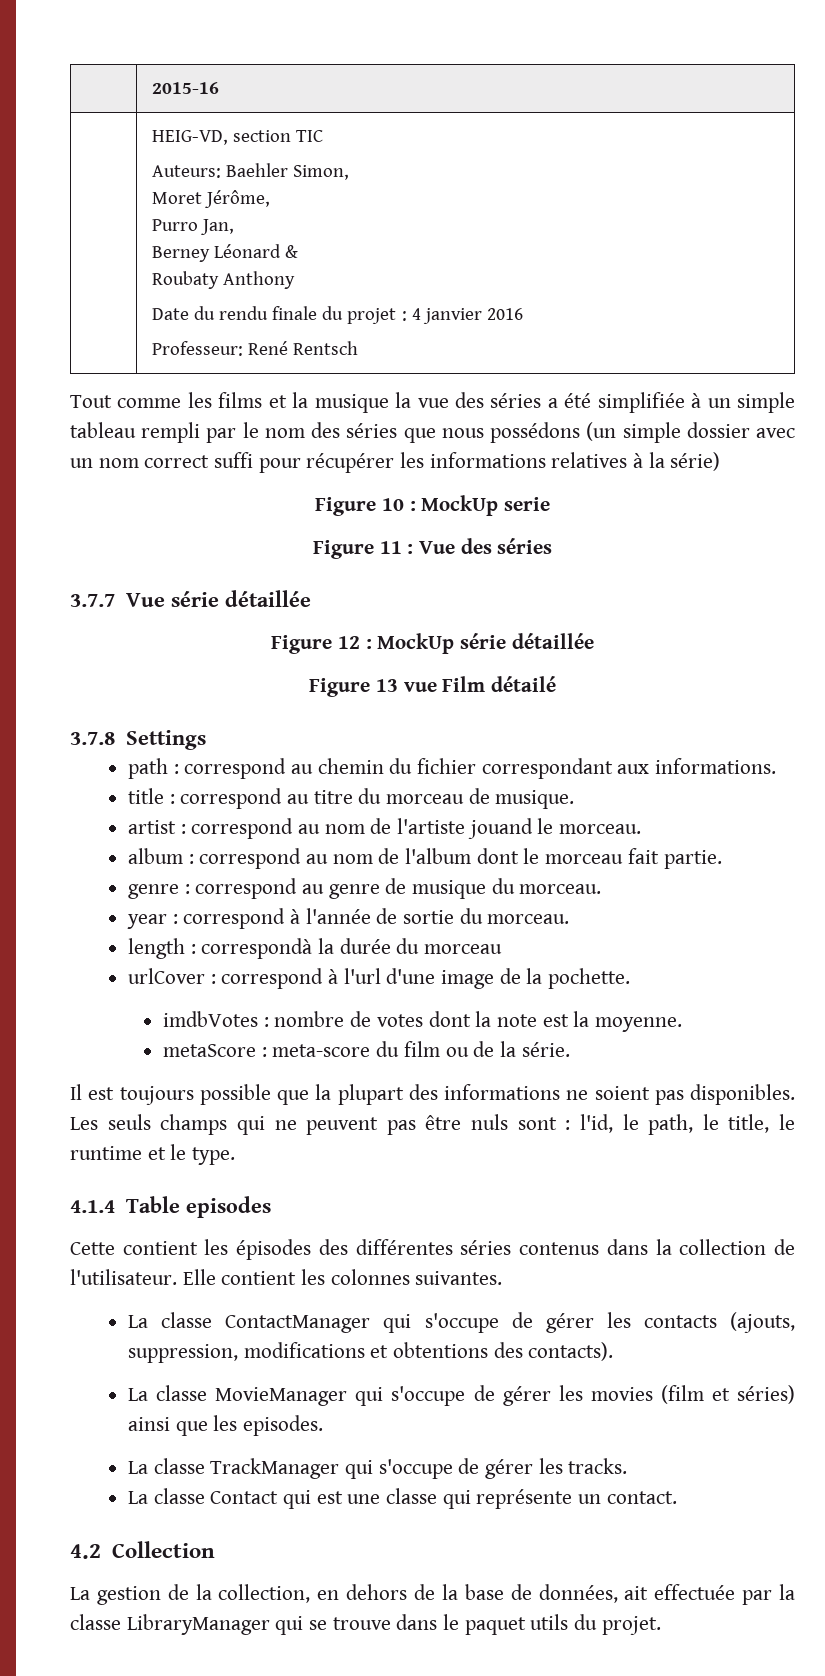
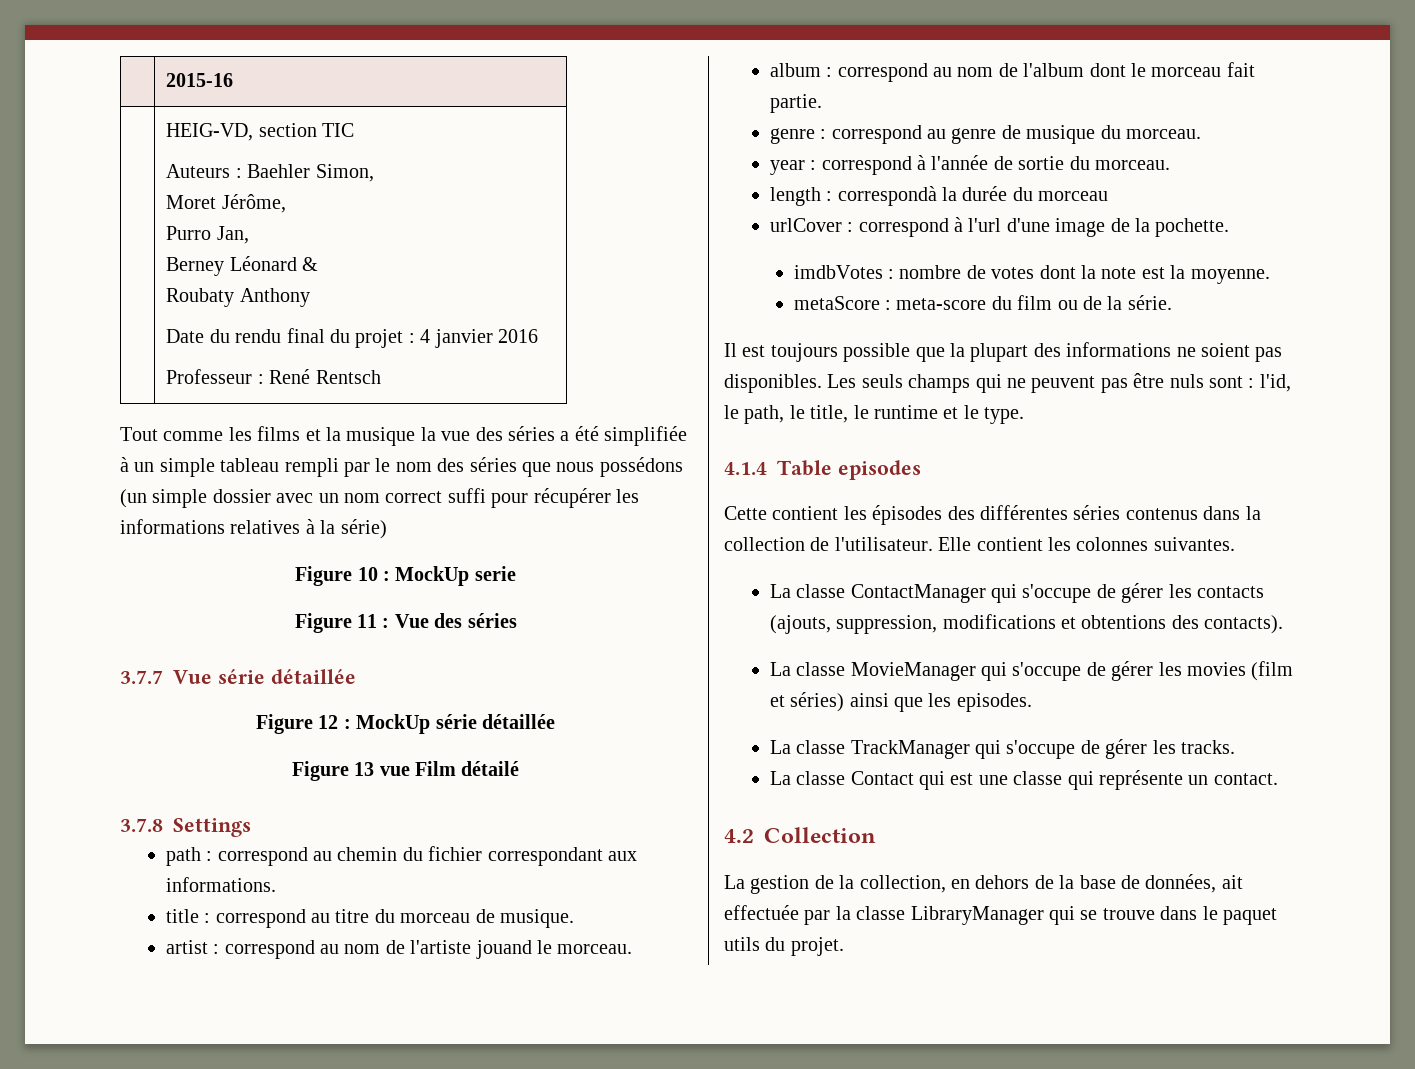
[151,165,221,178] Auteurs: -> [166,164,242,178] Auteurs :
[272,306,318,320] finale -> [286,328,325,343] final
[151,341,243,356] Professeur: -> [166,369,264,384] Professeur :

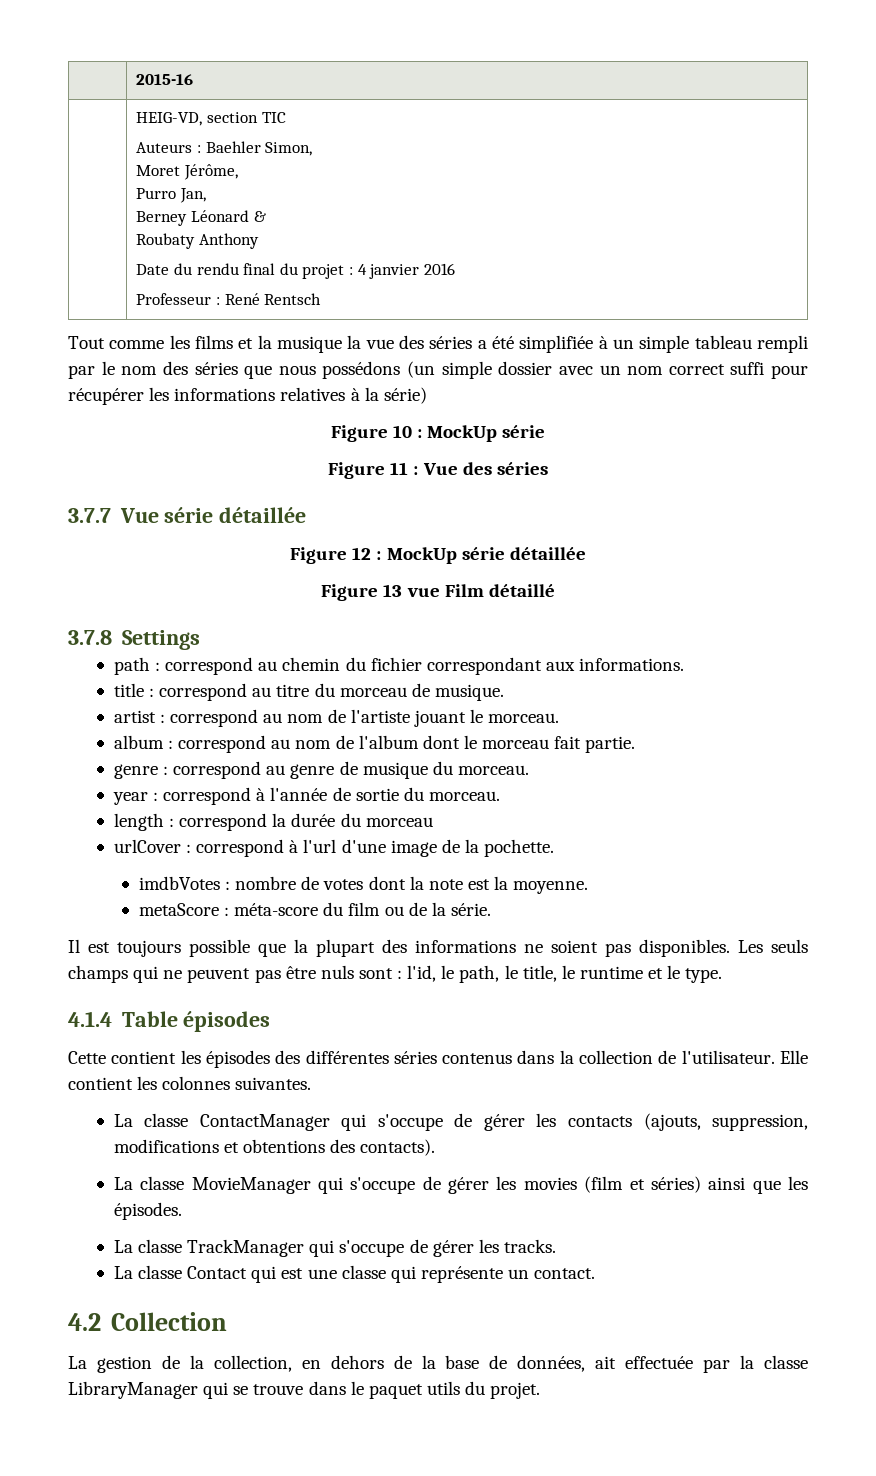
[474,566,516,581] serie -> [502,425,546,438] série
[461,761,520,776] détailé -> [488,584,555,597] détaillé
[475,940,532,959] jouand -> [413,710,466,727] jouant
[837,186,937,206] correspondà -> [179,813,268,831] correspond
[896,298,987,310] meta-score -> [234,903,319,916] méta-score
[837,460,921,480] episodes -> [183,1011,271,1032] épisodes
[956,693,1032,712] episodes. -> [113,1202,182,1220] épisodes.

